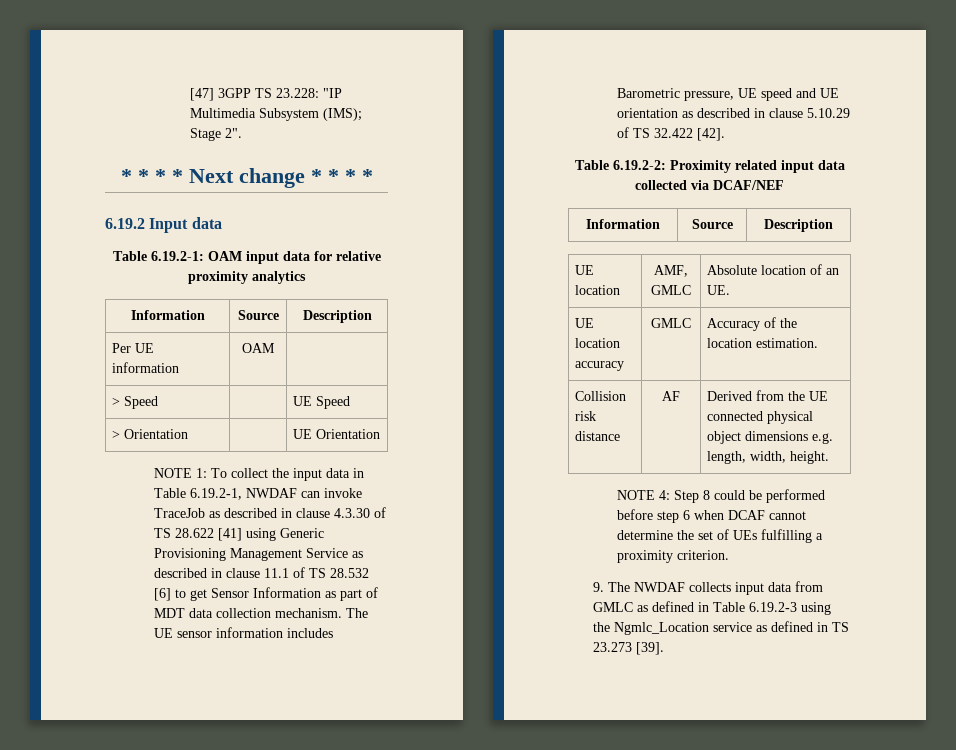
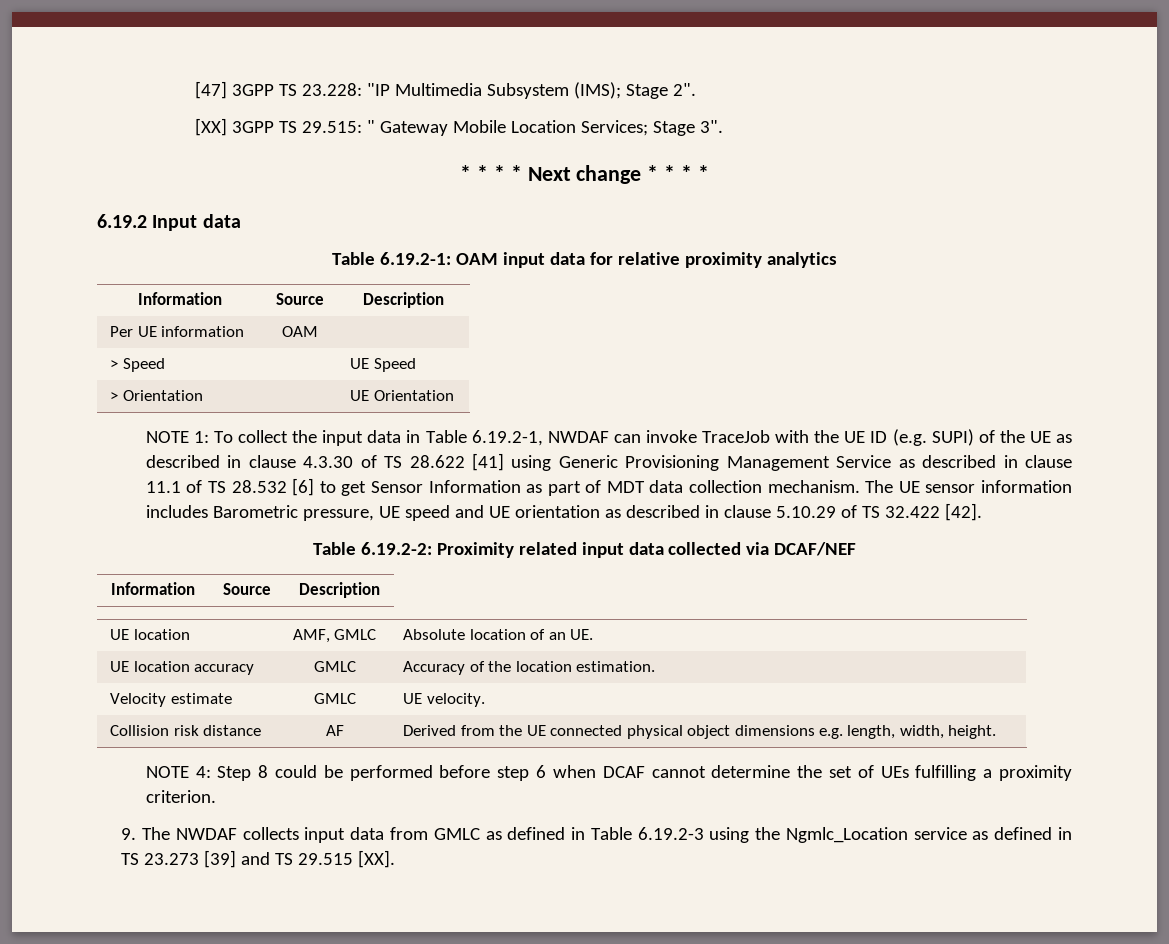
(242, 133) none -> [194,118,723,136] // [XX] 3GPP TS 29.515: " Gateway Mobile Location Services; Stage 3".
(206, 513) none -> [775,429,1051,446] with the UE ID (e.g. SUPI) of the UE
(819, 343) none -> [110,693,232,707] [313,693,356,704] [403,693,485,707] // Velocity estimate | GMLC | UE velocity.
[635,642,664,655] [39]. -> [204,850,396,868] [39] and TS 29.515 [XX].

